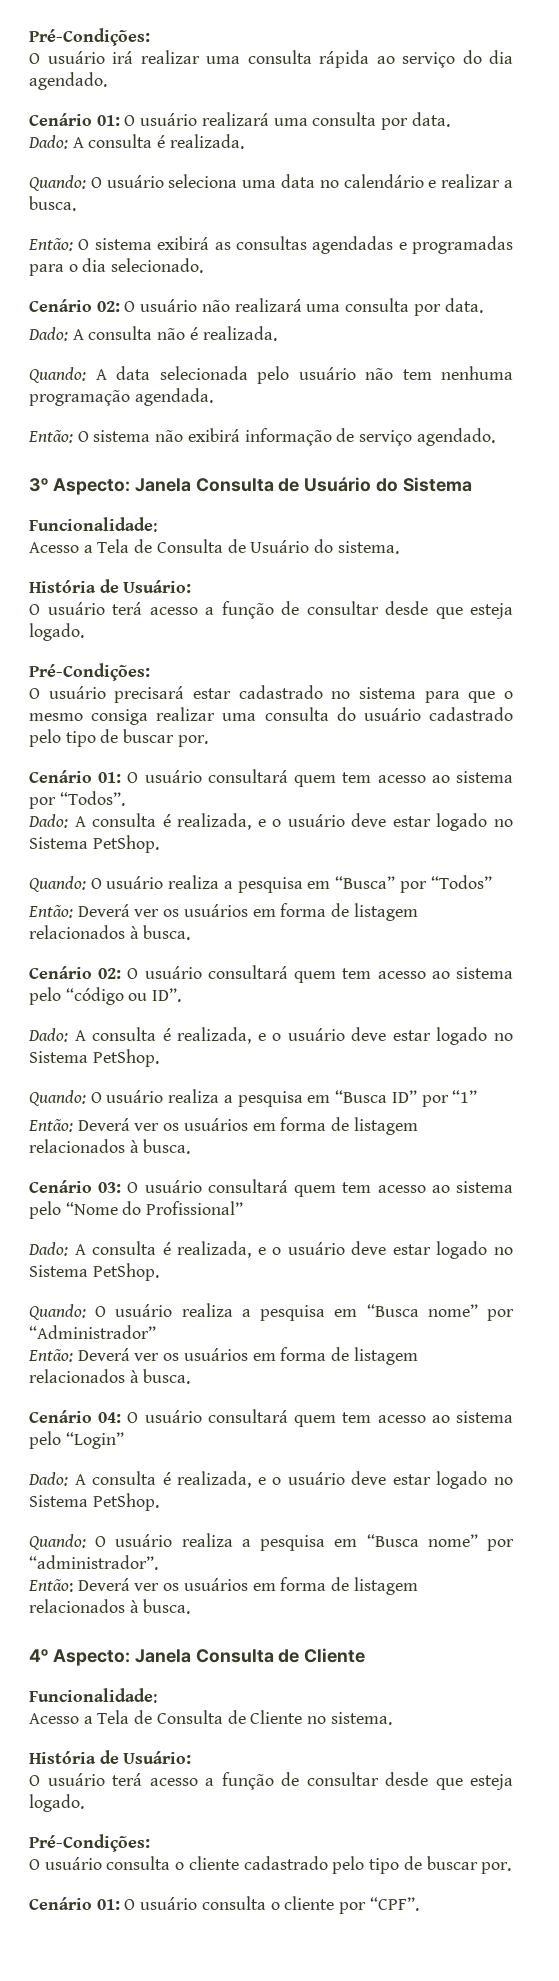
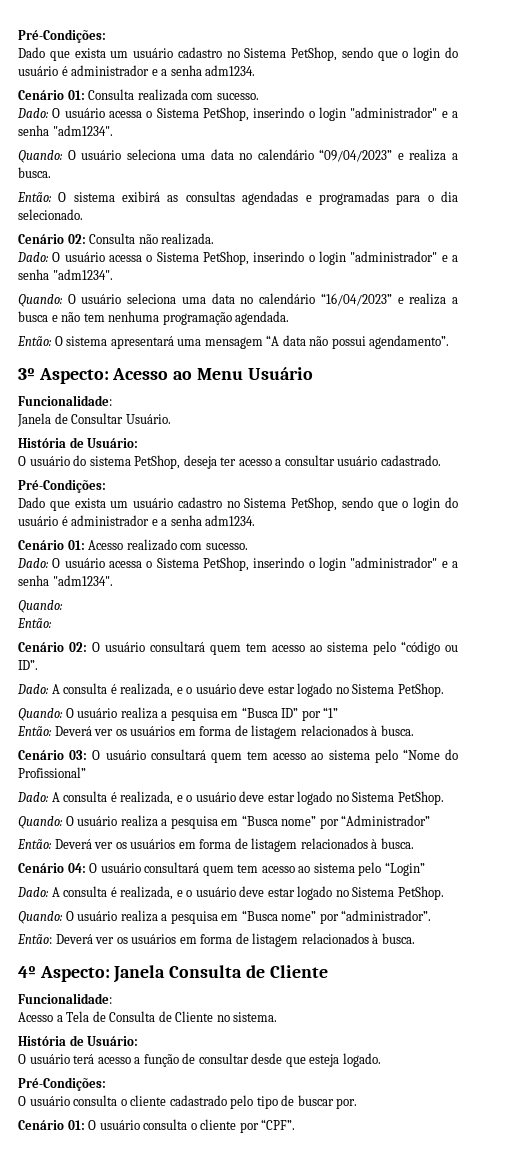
[29,28,150,46] [29,50,513,68] [29,72,107,90] [29,112,450,130] [28,134,244,149] [29,174,501,191] Pré-Condições: // O usuário irá realizar uma consulta rápida ao serviço do dia agendado. // Cenário 01: O usuário realizará uma consulta por data. // Dado: A consulta é realizada. // Quando: O usuário seleciona uma data no calendário e realizar -> [18,29,106,43] [18,47,459,61] [18,65,256,76] [18,89,259,101] [17,107,458,121] [18,125,113,136] [18,149,447,163] Pré-Condições: // Dado que exista um usuário cadastro no Sistema PetShop, sendo que o login do usuário é administrador e a senha adm1234. // Cenário 01: Consulta realizada com sucesso. // Dado: O usuário acessa o Sistema PetShop, inserindo o login "administrador" e a senha "adm1234". // Quando: O usuário seleciona uma data no calendário “09/04/2023” e realiza
[124,298,483,316] [28,326,277,341] [29,366,356,384] O usuário não realizará uma consulta por data. // Dado: A consulta não é realizada. // Quando: A data selecionada pelo usuário -> [89,233,215,245] [17,251,458,265] [18,269,113,280] [18,293,459,307] [18,311,58,322] Consulta não realizada. // Dado: O usuário acessa o Sistema PetShop, inserindo o login "administrador" e a senha "adm1234". // Quando: O usuário seleciona uma data no calendário “16/04/2023” e realiza a busca e
[155,428,495,446] não exibirá informação de serviço agendado. -> [110,335,450,349] apresentará uma mensagem “A data não possui agendamento”.
[134,477,473,492] [29,517,157,532] [29,539,399,554] [29,579,192,593] [29,601,513,619] [29,623,84,641] [29,663,150,681] [29,685,513,703] [29,707,513,725] [29,729,208,747] [29,769,513,787] [29,791,125,809] [28,813,513,831] [29,835,159,853] [29,875,492,893] [28,903,418,921] [29,925,191,940] Janela Consulta de Usuário do Sistema // Funcionalidade: // Acesso a Tela de Consulta de Usuário do sistema. // História de Usuário: // O usuário terá acesso a função de consultar desde que esteja logado. // Pré-Condições: // O usuário precisará estar cadastrado no sistema para que o mesmo consiga realizar uma consulta do usuário cadastrado pelo tipo de buscar por. // Cenário 01: O usuário consultará quem tem acesso ao sistema por “Todos”. // Dado: A consulta é realizada, e o usuário deve estar logado no Sistema PetShop. // Quando: O usuário realiza a pesquisa em “Busca” por “Todos” // Então: Deverá ver os usuários em forma de listagem relacionados à busca. -> [112,367,313,380] [18,395,112,406] [17,413,171,427] [18,437,139,448] [18,455,441,469] [18,479,106,493] [18,497,459,511] [18,515,256,526] [18,539,248,551] [17,557,458,571] [18,575,113,586] [18,600,63,613] [17,618,52,628] Acesso ao Menu Usuário // Funcionalidade: // Janela de Consultar Usuário. // História de Usuário: // O usuário do sistema PetShop, deseja ter acesso a consultar usuário cadastrado. // Pré-Condições: // Dado que exista um usuário cadastro no Sistema PetShop, sendo que o login do usuário é administrador e a senha adm1234. // Cenário 01: Acesso realizado com sucesso. // Dado: O usuário acessa o Sistema PetShop, inserindo o login "administrador" e a senha "adm1234". // Quando: // Então:

